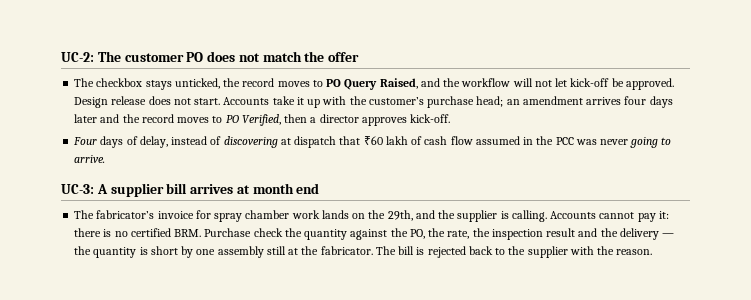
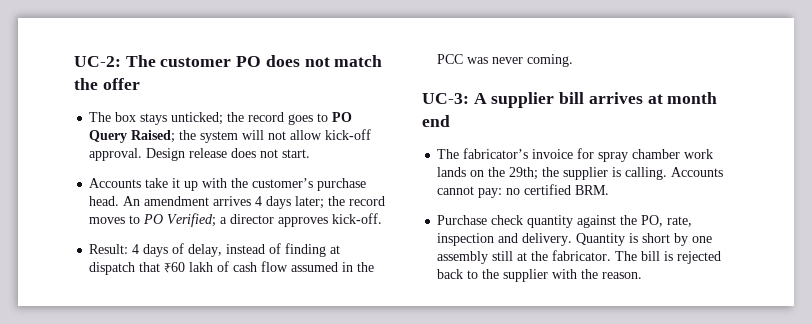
[96,78,310,90] checkbox stays unticked, the record moves -> [115,112,314,125] box stays unticked; the record goes
[379,78,674,90] Raised, and the workflow will not let kick-off be approved. -> [131,129,372,143] [89,148,143,161] Raised; the system will not allow kick-off approval.
(221, 101) none -> (311, 153) //
[476,96,673,108] [74,114,308,126] head; an amendment arrives four days later and the record moves to PO Verified, then -> [89,196,386,209] [89,213,217,227] head. An amendment arrives 4 days later; the record moves to PO Verified;
[73,137,98,145] Four -> [89,244,140,254] Result: 4
[223,136,278,148] discovering -> [285,243,327,257] finding
[630,137,672,148] [74,155,106,163] going to arrive. -> [527,54,574,67] coming.
[387,210,435,221] 29th, and -> [509,167,539,180] 29th;
[637,211,669,222] [74,228,112,237] pay it: there is -> [478,188,503,198] pay:
(202, 233) none -> (610, 190) //
[284,228,302,237] the -> (524, 220) none
[428,228,675,240] [74,246,137,258] the rate, the inspection result and the delivery — the quantity -> [667,216,693,227] [437,233,626,246] rate, inspection and delivery. Quantity

